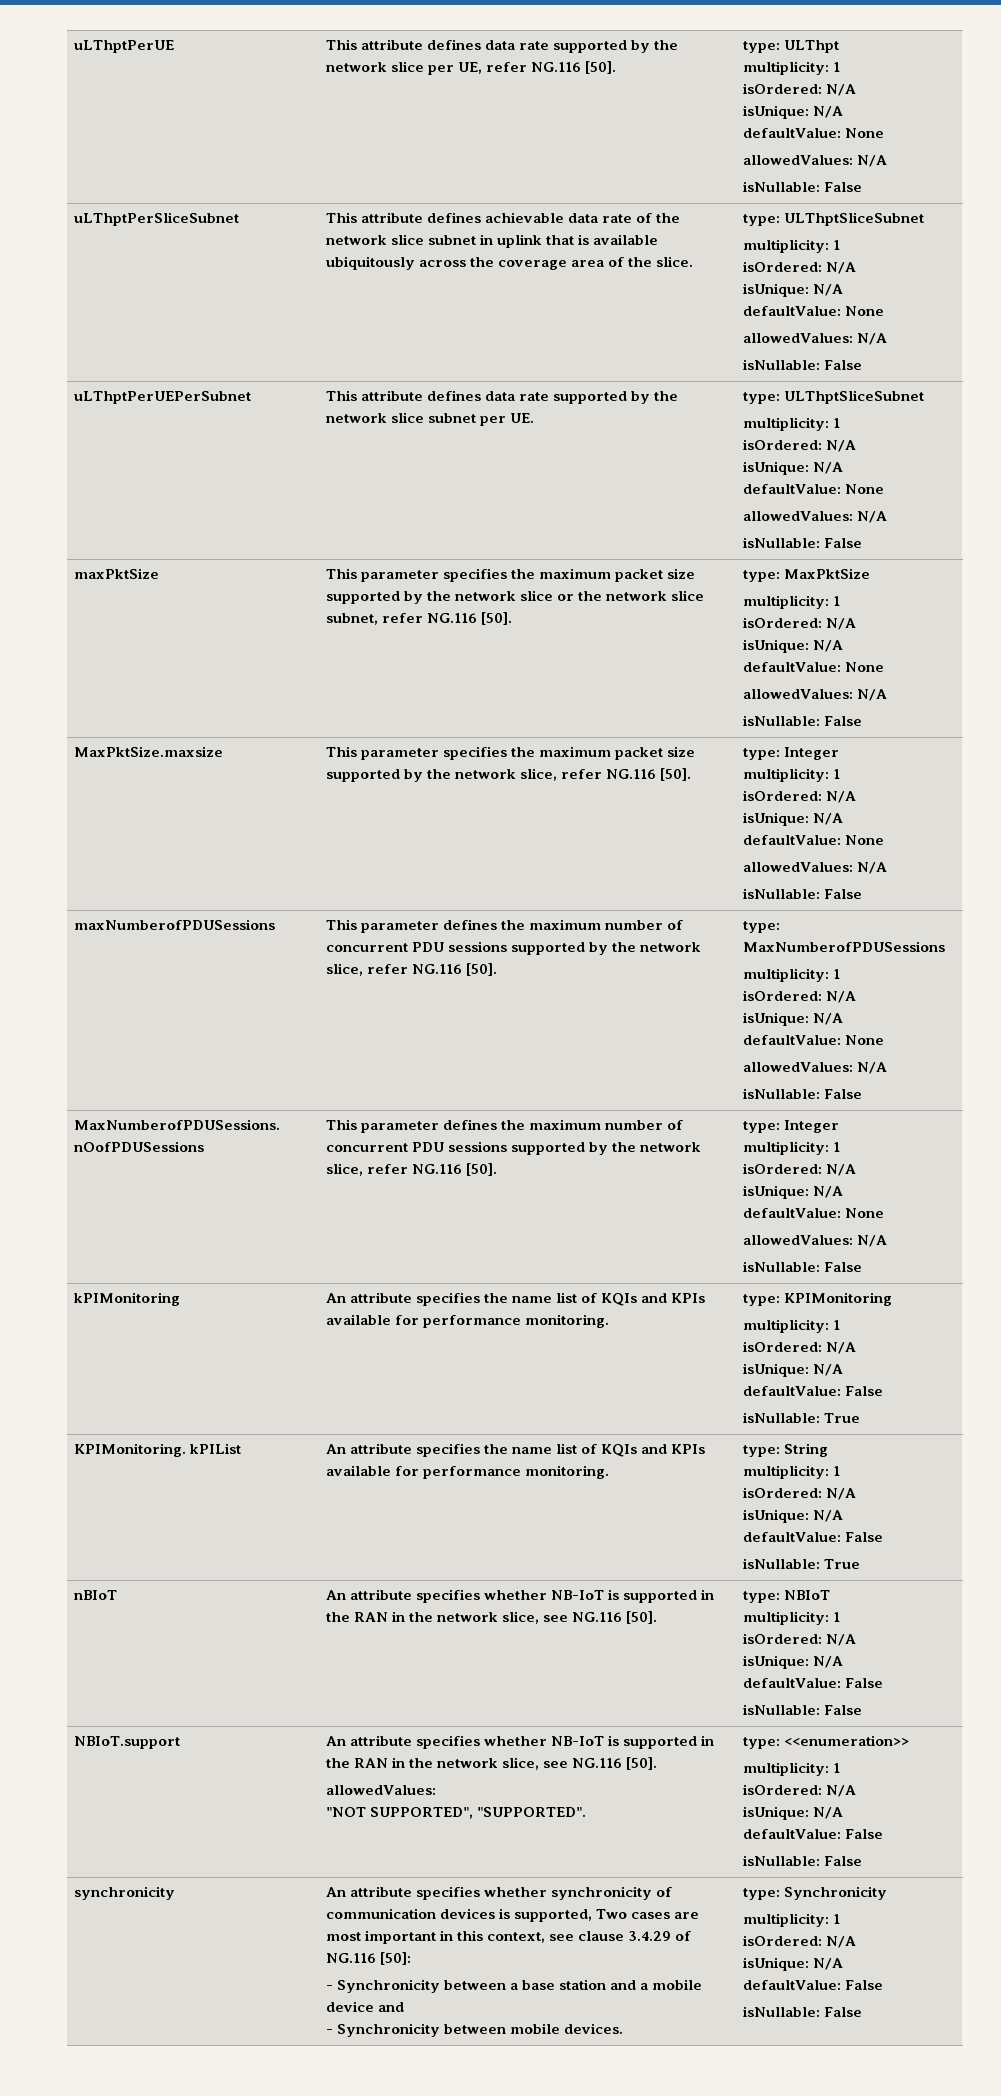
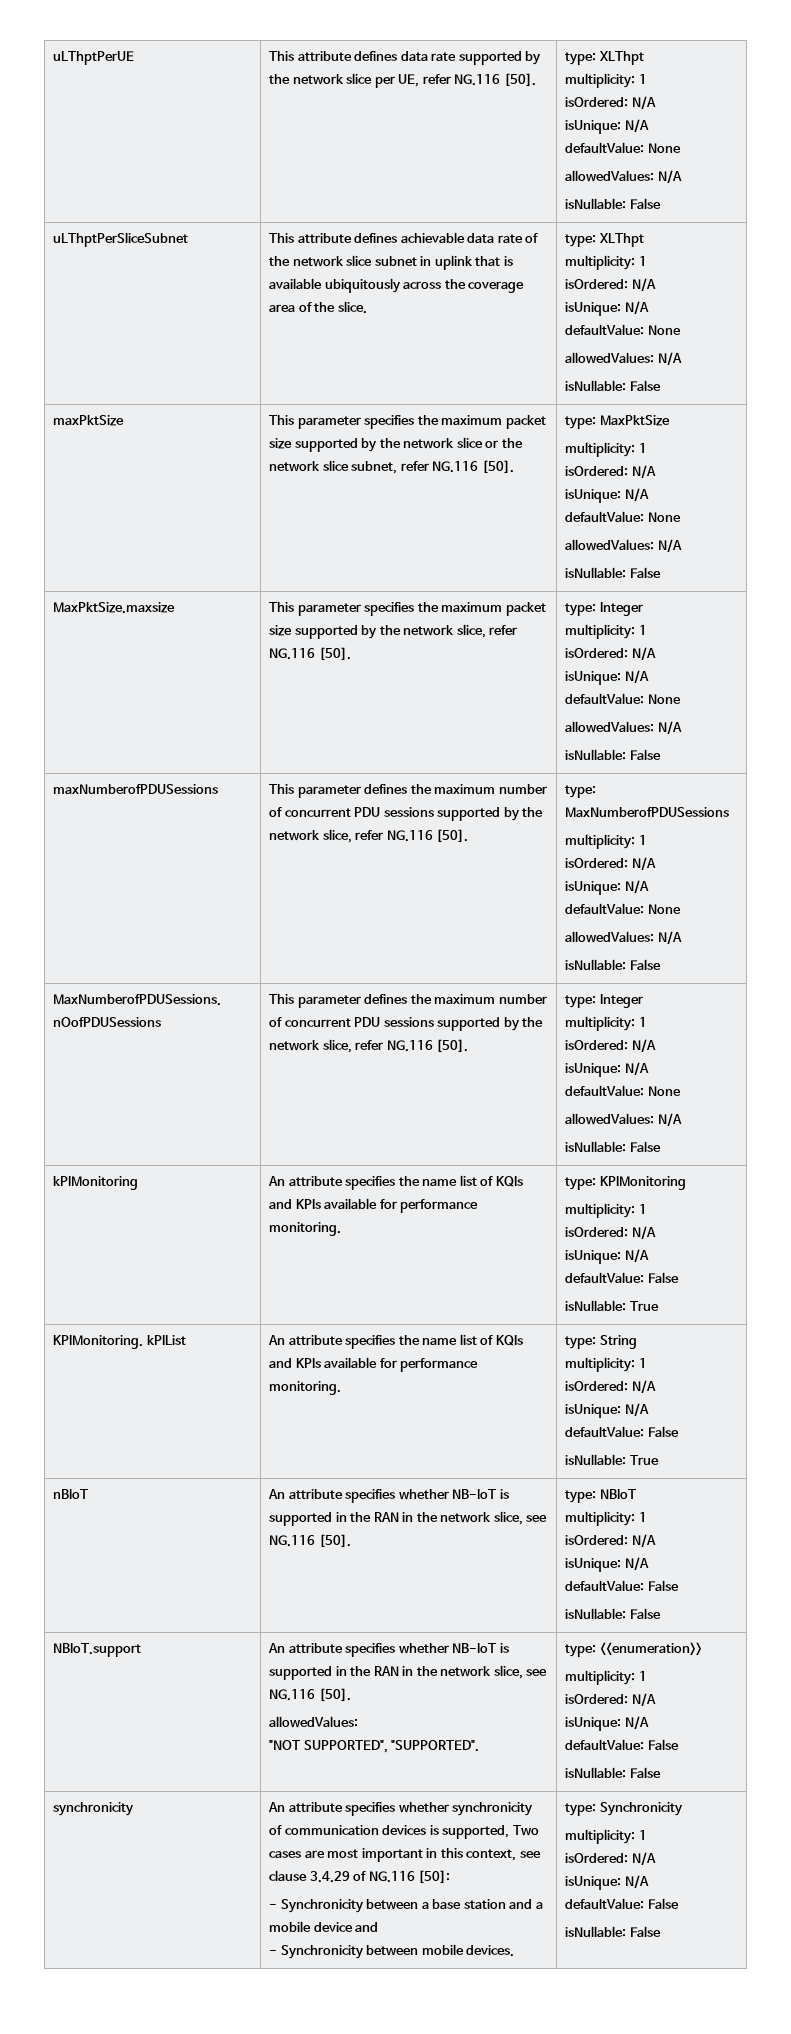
[783,40,839,53] ULThpt -> [598,51,644,65] XLThpt
[783,212,924,226] [742,239,840,253] [742,261,856,274] [742,283,843,297] [742,306,884,316] [742,333,887,345] [742,359,862,370] [73,391,251,404] [325,390,679,404] [325,412,534,426] [742,390,924,404] ULThptSliceSubnet // multiplicity: 1 // isOrdered: N/A // isUnique: N/A // defaultValue: None // allowedValues: N/A // isNullable: False // uLThptPerUEPerSubnet | This attribute defines data rate supported by the network slice subnet per UE. | type: ULThptSliceSubnet -> [598,233,644,247] XLThpt

